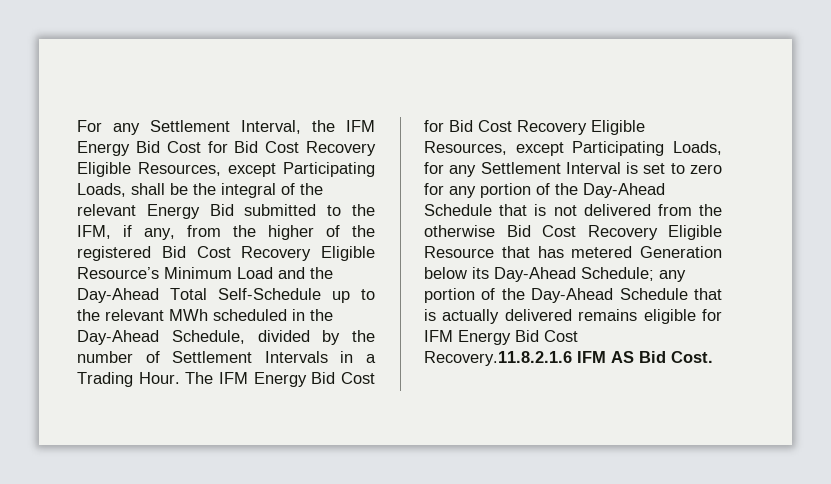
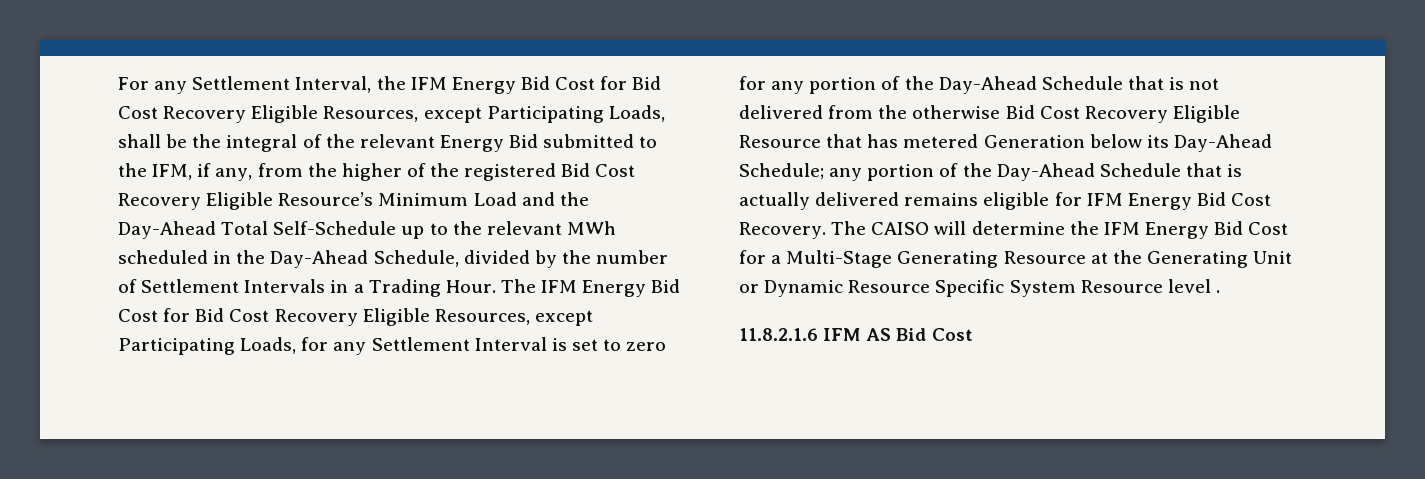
[424,351,572,366] Recovery.11.8.2.1.6 -> [739,221,1289,239] [739,250,1293,268] [739,279,1220,297] [739,328,818,341] Recovery. The CAISO will determine the IFM Energy Bid Cost for a Multi-Stage Generating Resource at the Generating Unit or Dynamic Resource Specific System Resource level . // 11.8.2.1.6
[671,351,713,363] Cost. -> [931,328,973,341] Cost

